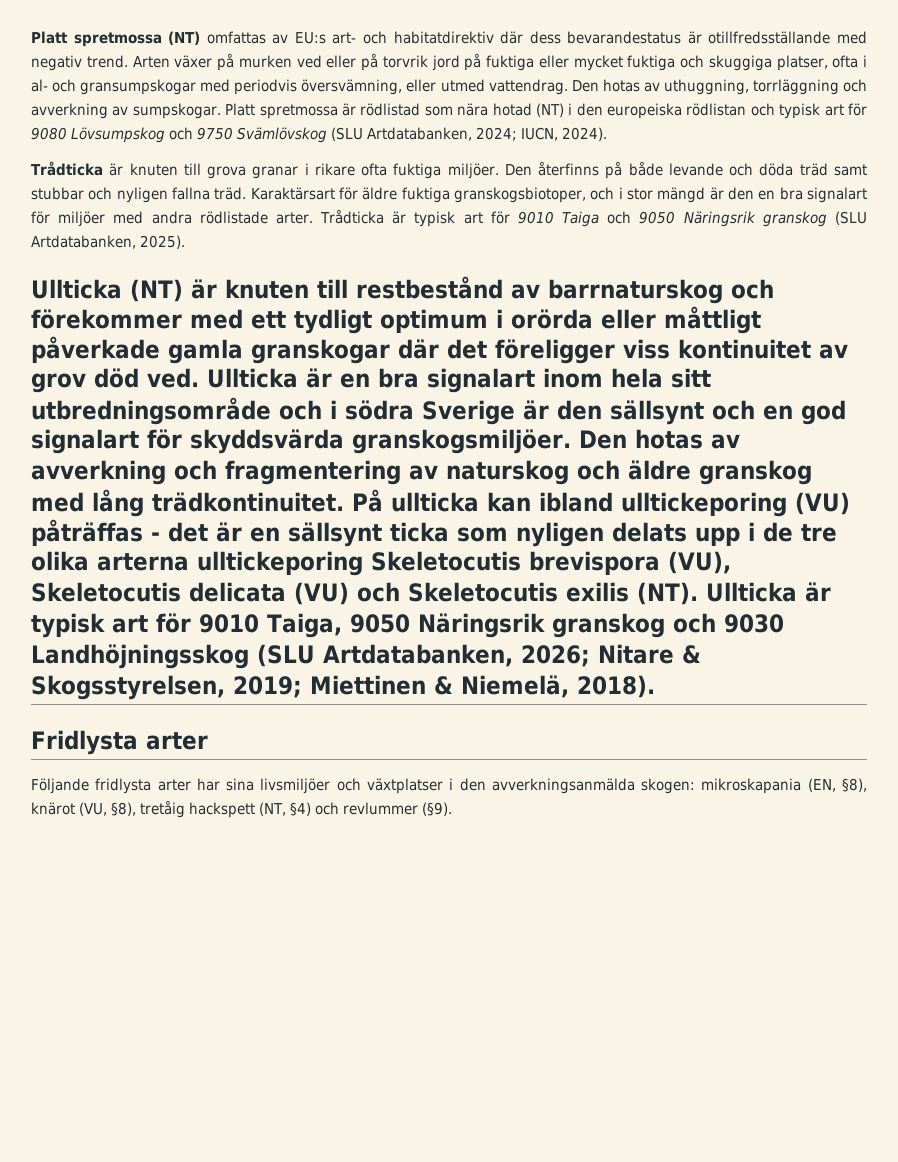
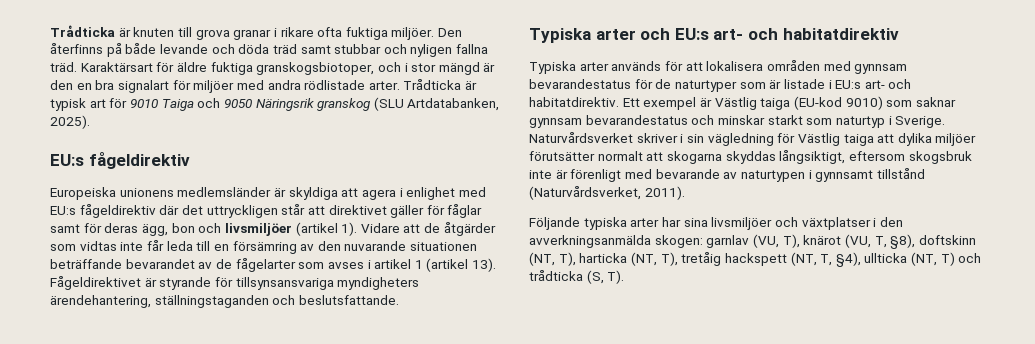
[31,31,867,47] [31,53,867,71] [31,79,867,95] [31,103,868,119] [31,127,608,143] Platt spretmossa (NT) omfattas av EU:s art- och habitatdirektiv där dess bevarandestatus är otillfredsställande med negativ trend. Arten växer på murken ved eller på torvrik jord på fuktiga eller mycket fuktiga och skuggiga platser, ofta i al- och gransumpskogar med periodvis översvämning, eller utmed vattendrag. Den hotas av uthuggning, torrläggning och avverkning av sumpskogar. Platt spretmossa är rödlistad som nära hotad (NT) i den europeiska rödlistan och typisk art för 9080 Lövsumpskog och 9750 Svämlövskog (SLU Artdatabanken, 2024; IUCN, 2024). // -> (50, 31) none
[31,276,774,304] [31,306,761,334] [31,336,848,364] [31,368,711,393] [31,397,846,425] [31,429,740,454] [31,460,812,485] [31,489,850,517] [31,519,837,547] [31,551,731,576] [31,582,831,605] [31,613,784,638] [31,644,701,669] [31,675,655,700] [31,730,208,755] Ullticka (NT) är knuten till restbestånd av barrnaturskog och förekommer med ett tydligt optimum i orörda eller måttligt påverkade gamla granskogar där det föreligger viss kontinuitet av grov död ved. Ullticka är en bra signalart inom hela sitt utbredningsområde och i södra Sverige är den sällsynt och en god signalart för skyddsvärda granskogsmiljöer. Den hotas av avverkning och fragmentering av naturskog och äldre granskog med lång trädkontinuitet. På ullticka kan ibland ulltickeporing (VU) påträffas - det är en sällsynt ticka som nyligen delats upp i de tre olika arterna ulltickeporing Skeletocutis brevispora (VU), Skeletocutis delicata (VU) och Skeletocutis exilis (NT). Ullticka är typisk art för 9010 Taiga, 9050 Näringsrik granskog och 9030 Landhöjningsskog (SLU Artdatabanken, 2026; Nitare & Skogsstyrelsen, 2019; Miettinen & Niemelä, 2018). // Fridlysta arter -> [50,152,190,169] [50,187,486,200] [50,204,483,218] [50,222,496,236] [50,240,478,254] [50,258,497,272] [50,276,420,290] [50,295,399,308] [529,28,899,43] [529,60,908,74] [529,79,912,92] [529,96,956,110] [529,115,946,128] [529,132,977,146] [529,150,972,164] [529,168,925,182] [529,186,685,200] EU:s fågeldirektiv // Europeiska unionens medlemsländer är skyldiga att agera i enlighet med EU:s fågeldirektiv där det uttryckligen står att direktivet gäller för fåglar samt för deras ägg, bon och livsmiljöer (artikel 1). Vidare att de åtgärder som vidtas inte får leda till en försämring av den nuvarande situationen beträffande bevarandet av de fågelarter som avses i artikel 1 (artikel 13). Fågeldirektivet är styrande för tillsynsansvariga myndigheters ärendehantering, ställningstaganden och beslutsfattande. // Typiska arter och EU:s art- och habitatdirektiv // Typiska arter används för att lokalisera områden med gynnsam bevarandestatus för de naturtyper som är listade i EU:s art- och habitatdirektiv. Ett exempel är Västlig taiga (EU-kod 9010) som saknar gynnsam bevarandestatus och minskar starkt som naturtyp i Sverige. Naturvårdsverket skriver i sin vägledning för Västlig taiga att dylika miljöer förutsätter normalt att skogarna skyddas långsiktigt, eftersom skogsbruk inte är förenligt med bevarande av naturtypen i gynnsamt tillstånd (Naturvårdsverket, 2011).
[95,778,152,794] fridlysta -> [583,217,627,230] typiska
[701,778,868,794] [31,800,453,818] mikroskapania (EN, §8), knärot (VU, §8), tretåig hackspett (NT, §4) och revlummer (§9). -> [706,234,976,249] [529,252,982,267] [529,270,625,284] garnlav (VU, T), knärot (VU, T, §8), doftskinn (NT, T), harticka (NT, T), tretåig hackspett (NT, T, §4), ullticka (NT, T) och trådticka (S, T).

